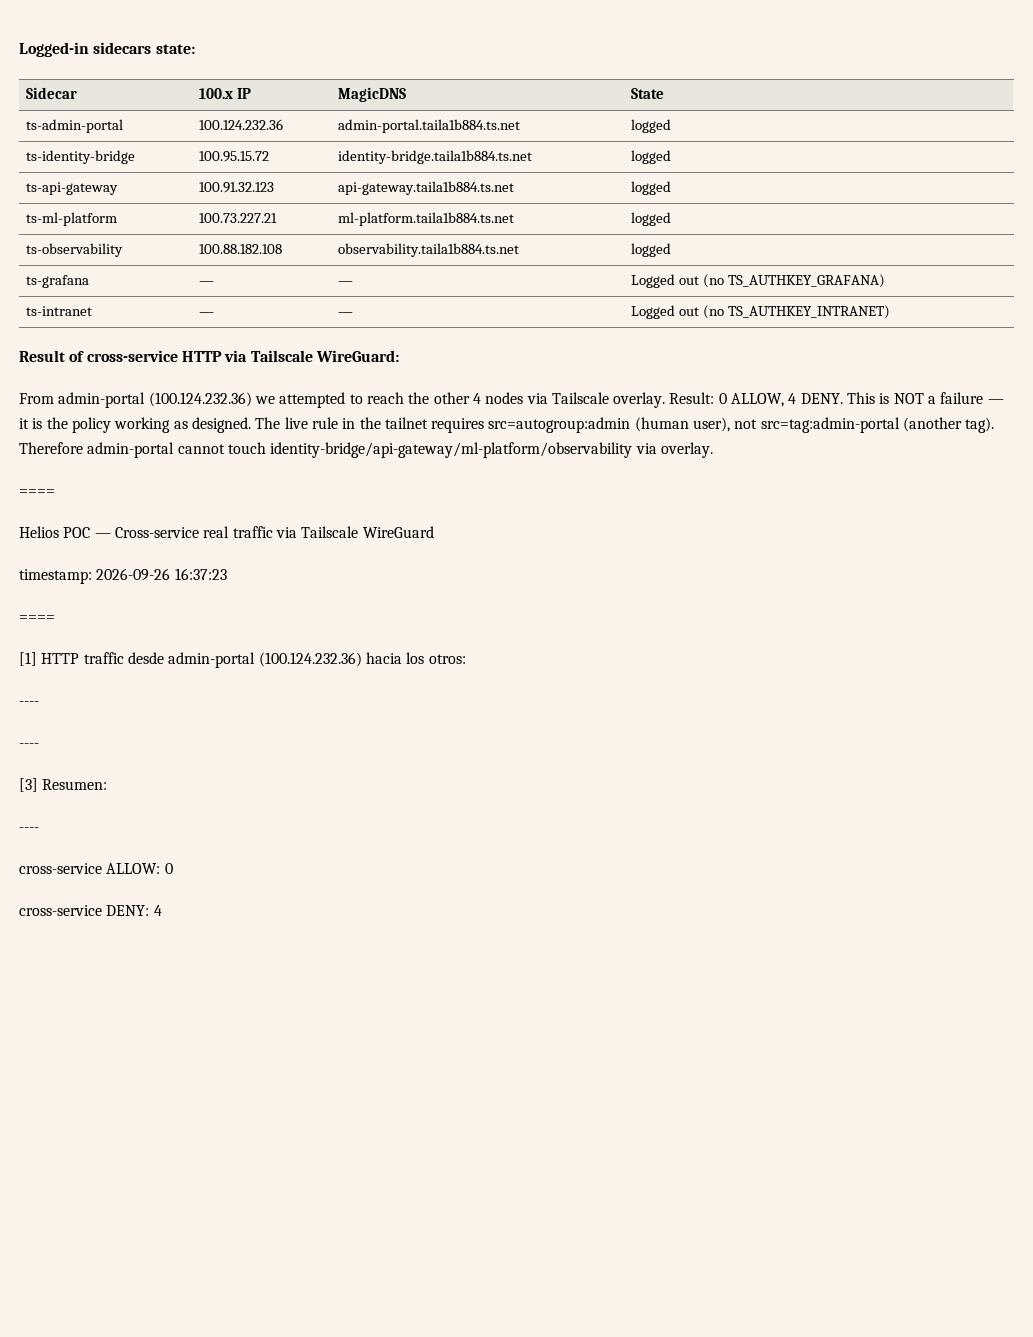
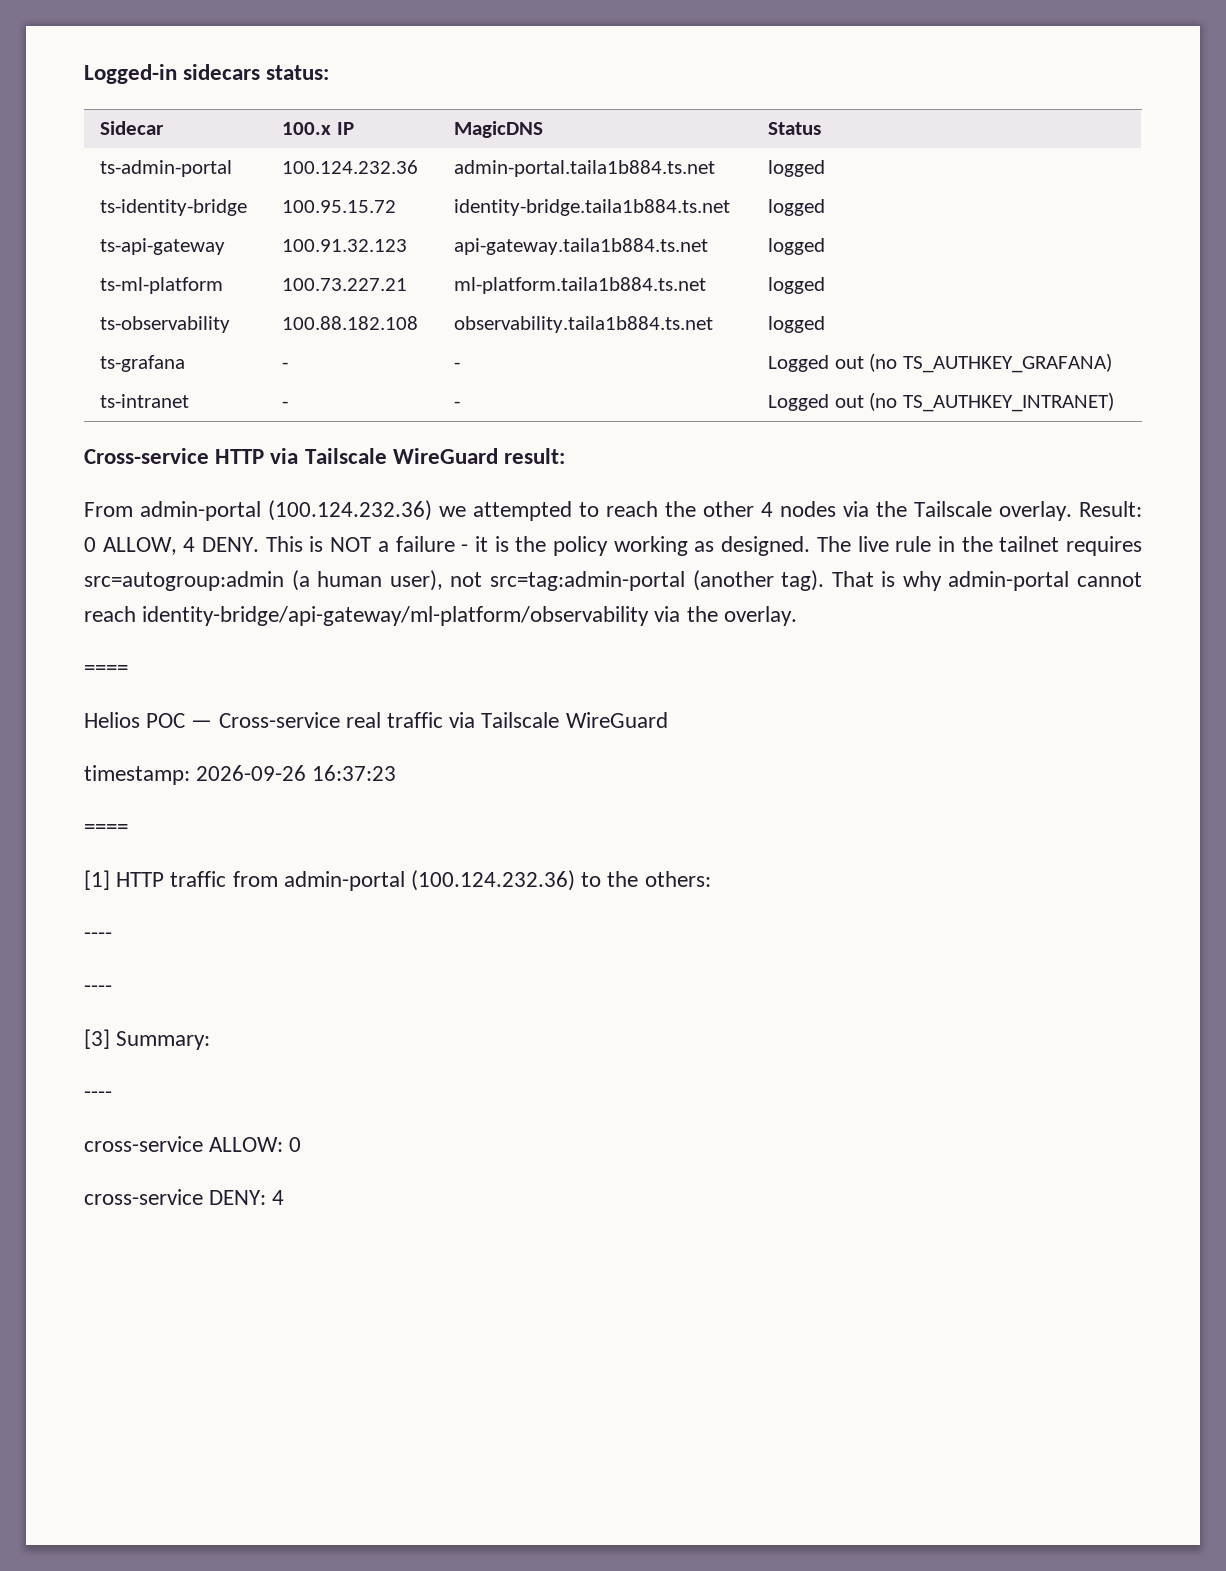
[155,44,195,54] state: -> [266,65,330,80] status:
[631,88,665,99] State -> [768,122,822,135] Status
[199,281,215,285] [338,281,354,285] — | — -> [282,362,289,369] [454,362,461,369] - | -
[199,312,215,316] [338,312,354,316] — | — -> [282,401,289,408] [454,401,461,408] - | -
[19,350,178,362] Result of cross-service -> [84,448,209,464] Cross-service
[315,350,399,362] WireGuard: -> [392,448,566,464] WireGuard result:
(548, 398) none -> [876,501,907,517] the
[987,399,1004,404] — -> [461,544,469,552] -
[634,417,689,432] (human -> [291,570,383,591] (a human
[19,442,83,454] Therefore -> [831,571,942,591] That is why
[227,442,266,454] touch -> [84,606,136,622] reach
(657, 448) none -> [686,606,718,622] the
[127,652,466,668] desde admin-portal (100.124.232.36) hacia los otros: -> [232,870,711,891] from admin-portal (100.124.232.36) to the others:
[42,779,108,790] Resumen: -> [116,1031,211,1050] Summary:

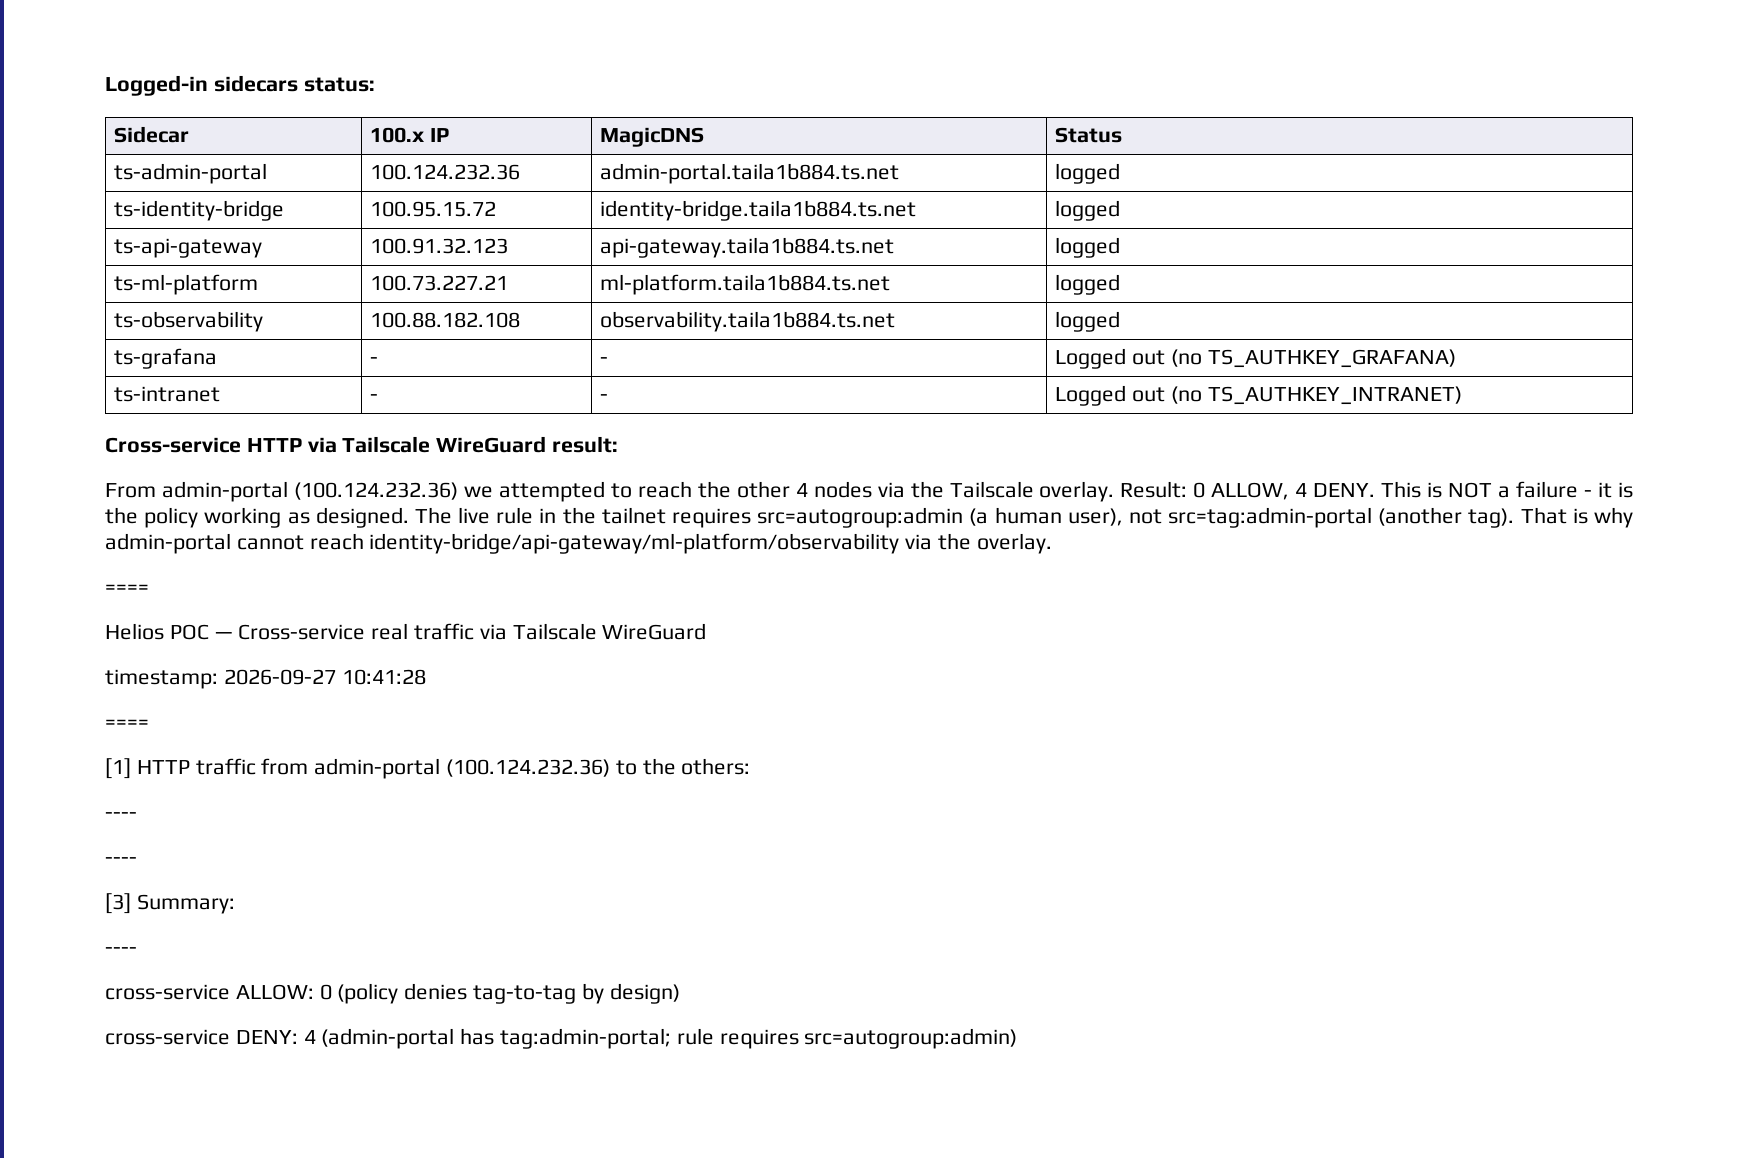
[196,765,397,781] 2026-09-26 16:37:23 -> [223,669,426,685] 2026-09-27 10:41:28
[84,1189,285,1205] // cross-service DENY: 4 -> [337,983,680,1004] [105,1028,1018,1049] (policy denies tag-to-tag by design) // cross-service DENY: 4 (admin-portal has tag:admin-portal; rule requires src=autogroup:admin)

